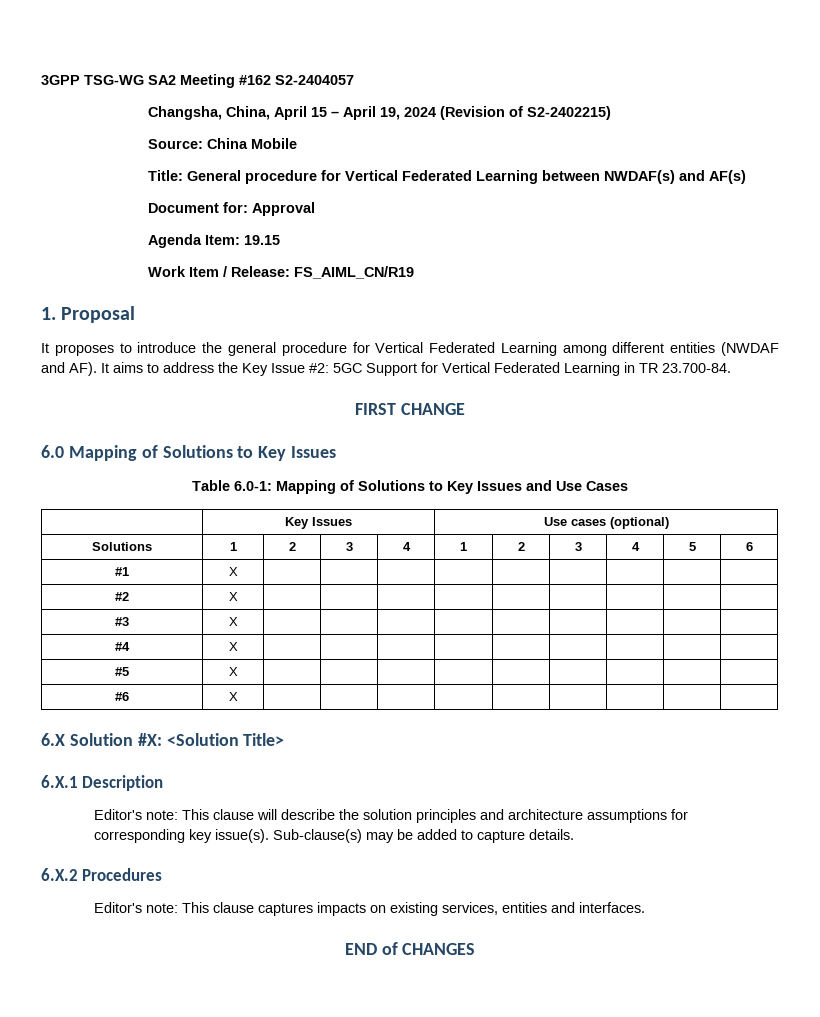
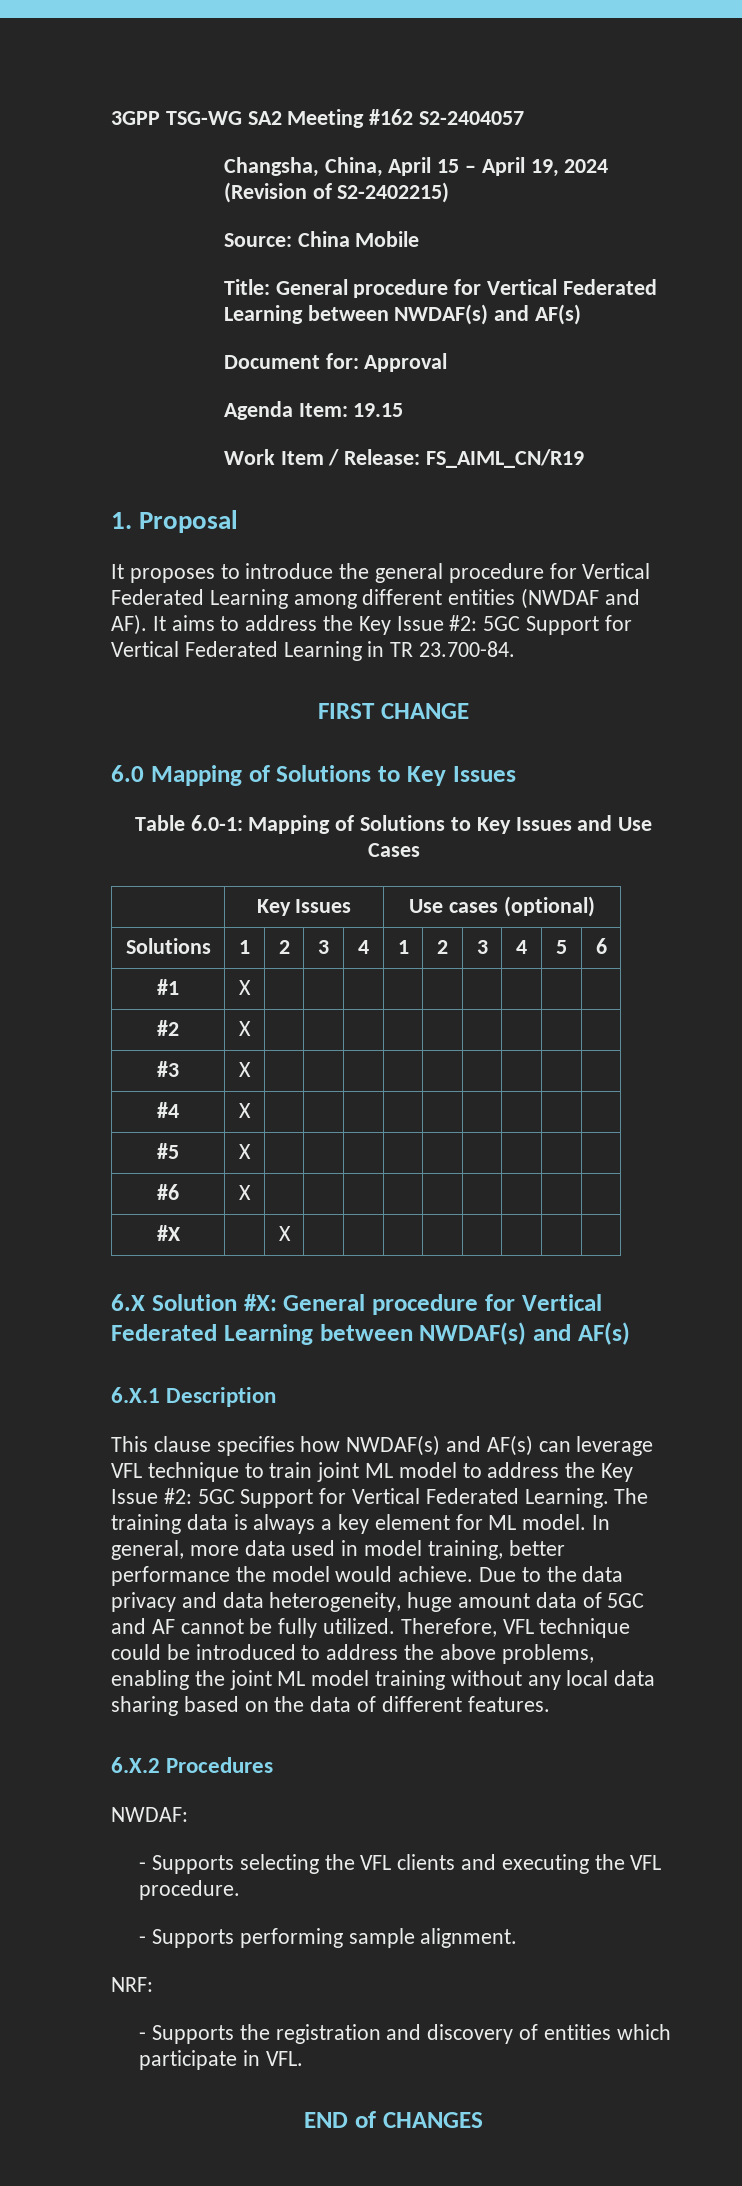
(238, 696) none -> [156,1225,181,1241] [278,1226,291,1241] // #X | | X | | | | | | | |
[166,733,285,746] [41,775,164,791] [94,809,689,823] [94,829,575,843] [41,868,163,881] [94,902,646,916] <Solution Title> // 6.X.1 Description // Editor's note: This clause will describe the solution principles and architecture assumptions for corresponding key issue(s). Sub-clause(s) may be added to capture details. // 6.X.2 Procedures // Editor's note: This clause captures impacts on existing services, entities and interfaces. -> [283,1294,602,1315] [111,1322,630,1345] [111,1387,277,1407] [111,1435,654,1456] [111,1462,634,1482] [111,1488,649,1508] [111,1514,611,1534] [111,1540,565,1560] [111,1566,624,1586] [111,1592,645,1612] [111,1618,631,1638] [111,1644,594,1664] [111,1670,656,1690] [111,1696,550,1716] [111,1757,274,1773] [111,1807,188,1822] [139,1854,662,1874] [139,1880,241,1900] [139,1928,518,1948] [111,1977,153,1992] [139,2024,671,2044] [139,2050,303,2070] General procedure for Vertical Federated Learning between NWDAF(s) and AF(s) // 6.X.1 Description // This clause specifies how NWDAF(s) and AF(s) can leverage VFL technique to train joint ML model to address the Key Issue #2: 5GC Support for Vertical Federated Learning. The training data is always a key element for ML model. In general, more data used in model training, better performance the model would achieve. Due to the data privacy and data heterogeneity, huge amount data of 5GC and AF cannot be fully utilized. Therefore, VFL technique could be introduced to address the above problems, enabling the joint ML model training without any local data sharing based on the data of different features. // 6.X.2 Procedures // NWDAF: // - Supports selecting the VFL clients and executing the VFL procedure. // - Supports performing sample alignment. // NRF: // - Supports the registration and discovery of entities which participate in VFL.

